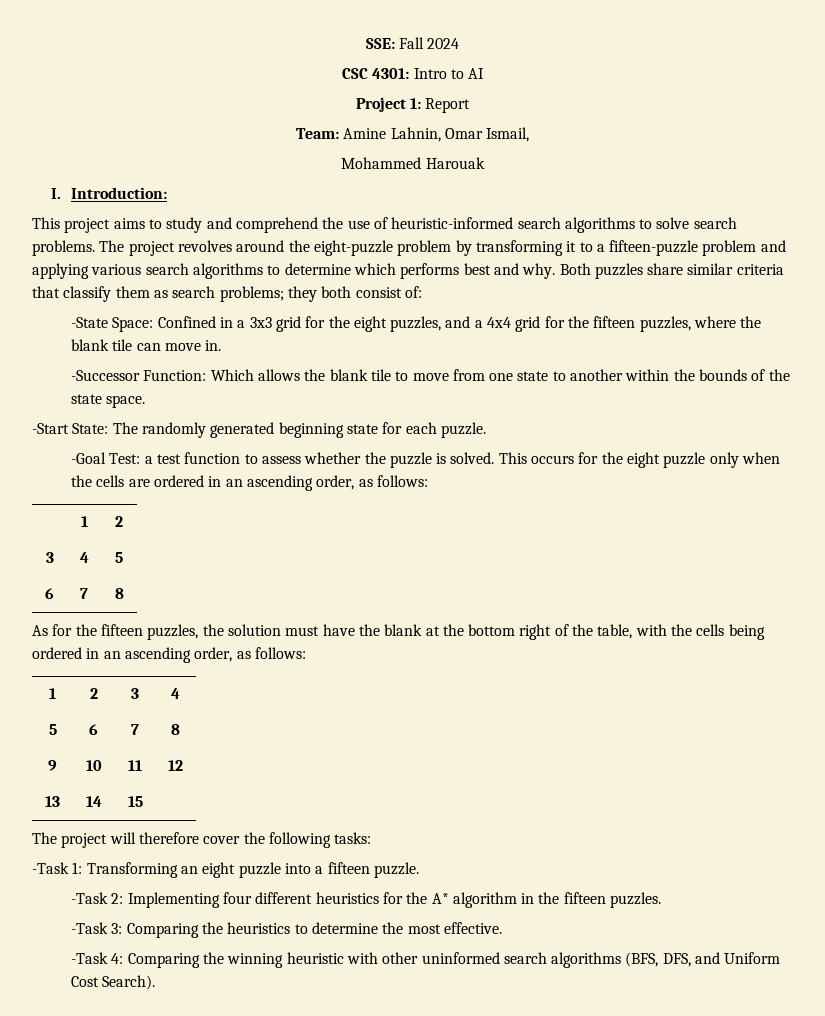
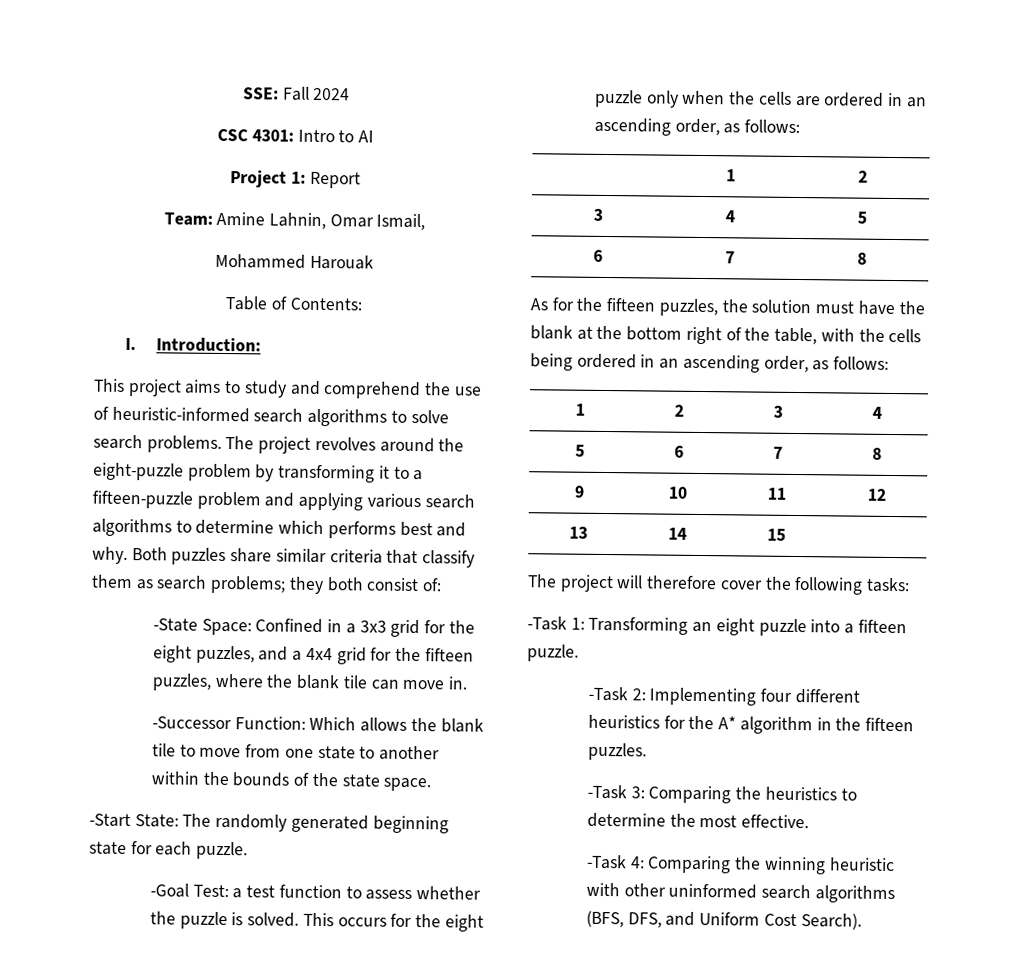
(485, 163) none -> [225,296,362,311] // Table of Contents:

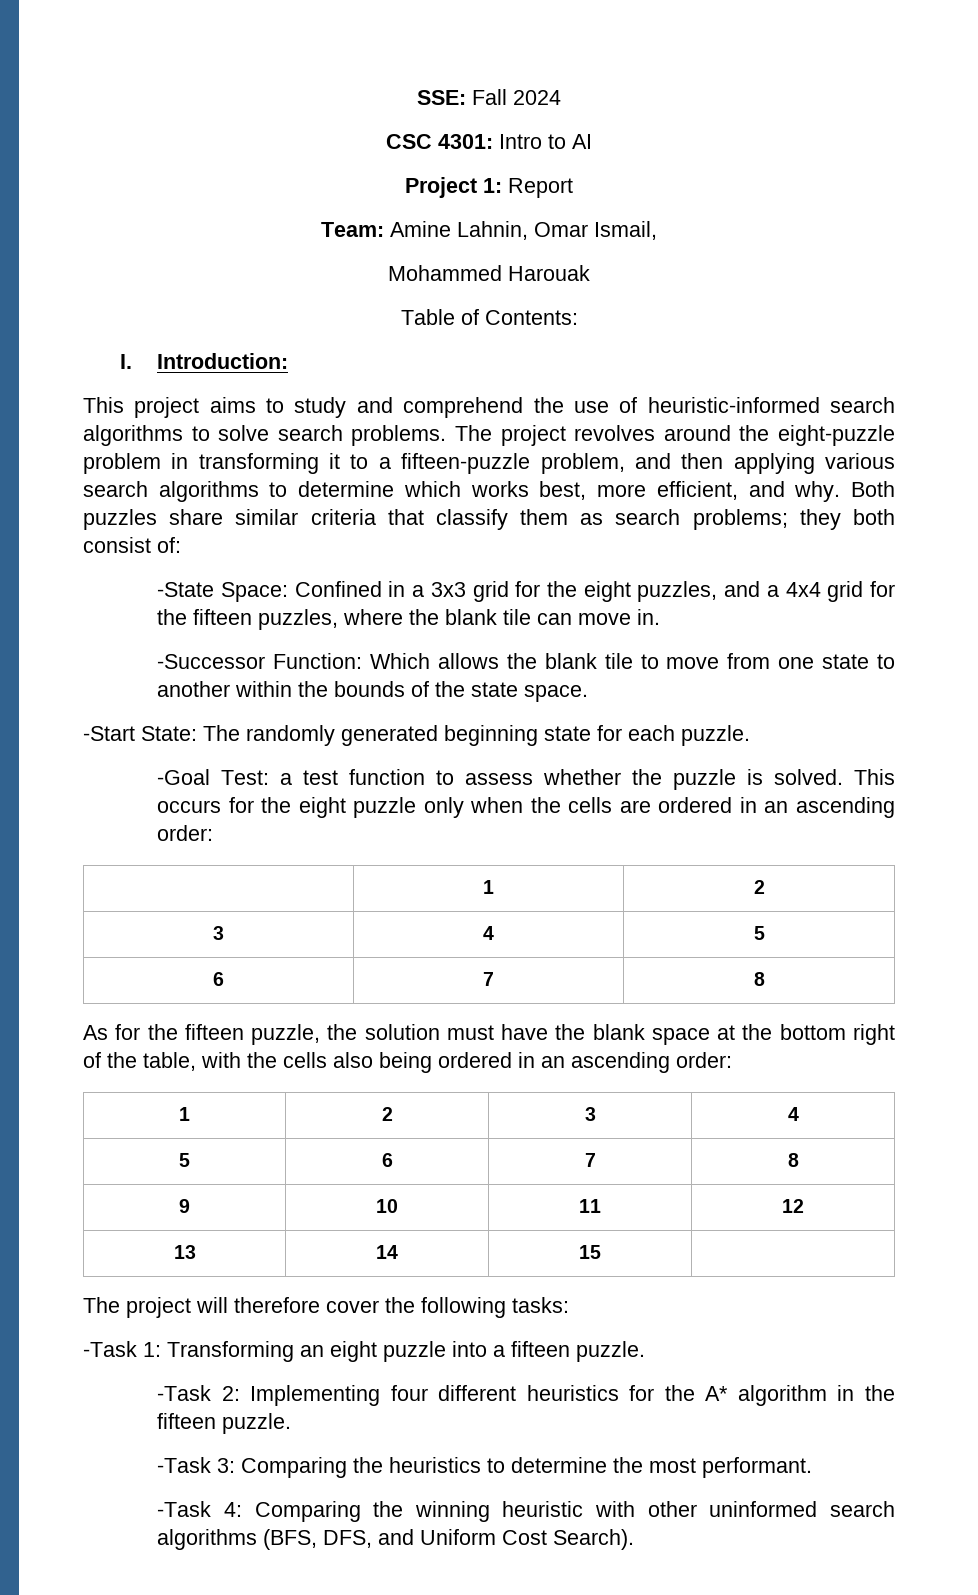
[255,464,275,482] by -> [171,453,189,469] in
[196,491,295,510] problem and -> [540,453,724,474] problem, and then
[327,521,433,539] performs best -> [470,481,738,500] works best, more efficient,
[674,118,801,136] order, as follows: -> [157,825,214,841] order:
[658,298,718,317] puzzles, -> [251,1024,321,1045] puzzle,
(573, 332) none -> [651,1028,710,1045] space
(922, 335) none -> [333,1052,373,1068] also
[763,355,890,373] order, as follows: -> [676,1052,732,1068] order:
[587,742,647,761] puzzles. -> [222,1413,292,1434] puzzle.
[741,814,810,829] effective. -> [702,1457,813,1478] performant.

